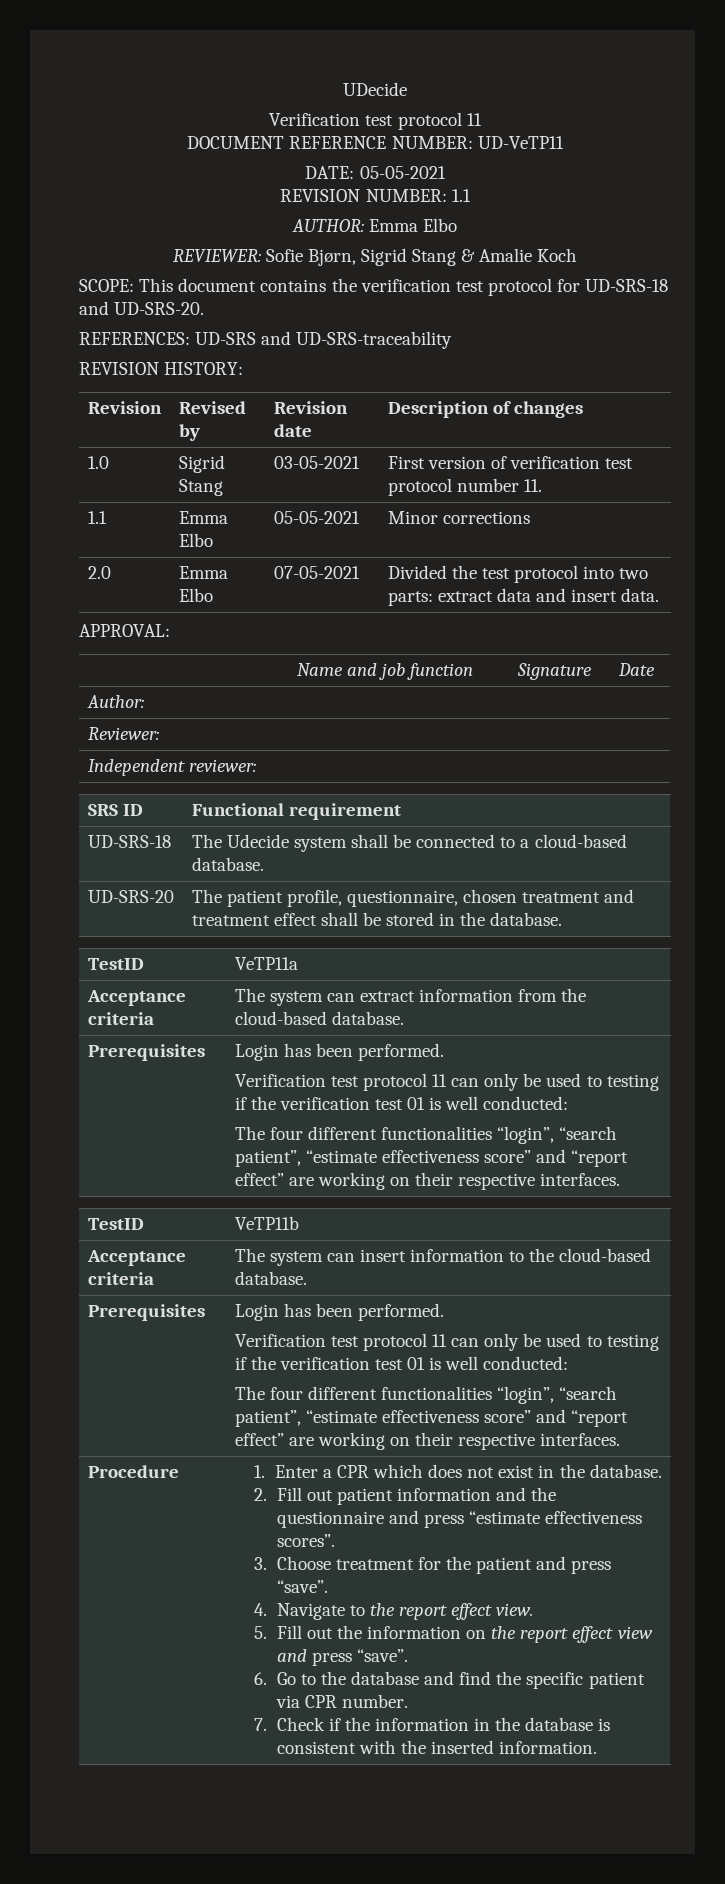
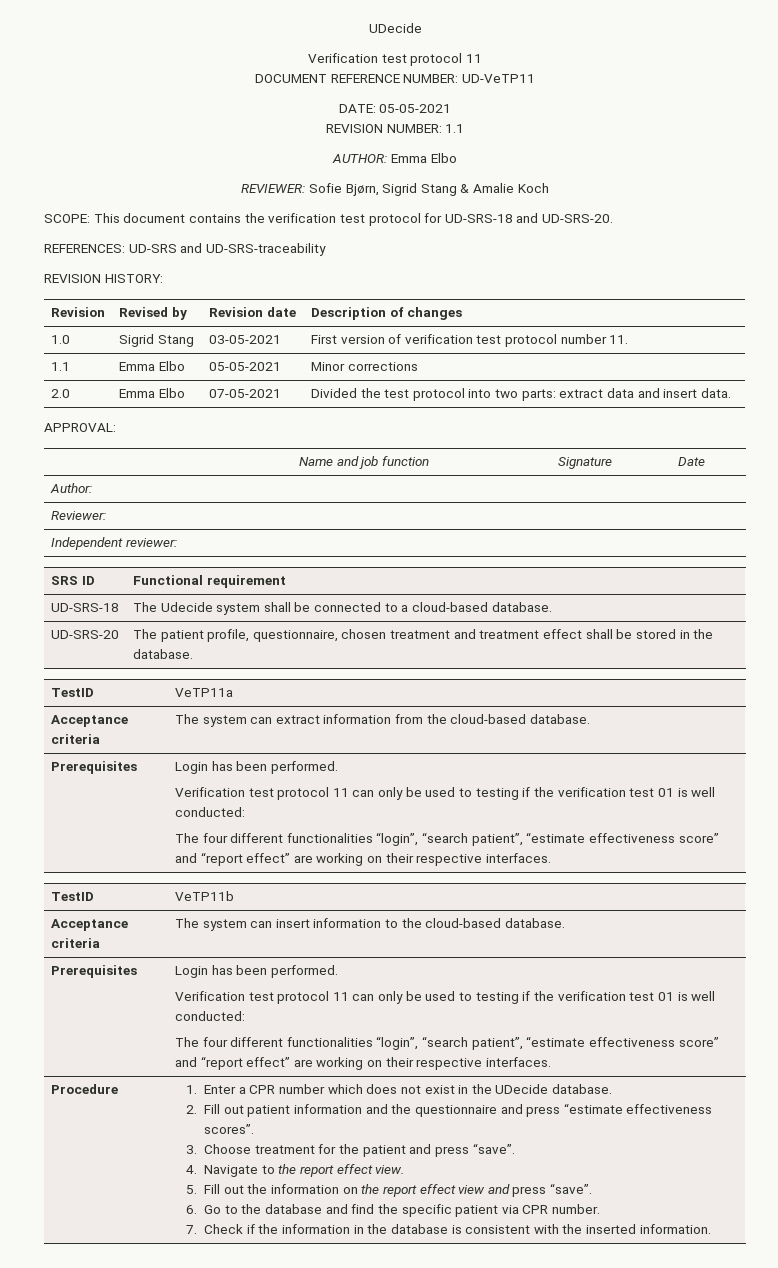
(369, 1471) none -> [278,1084,325,1094] number
(585, 1471) none -> [495,1084,549,1094] UDecide

